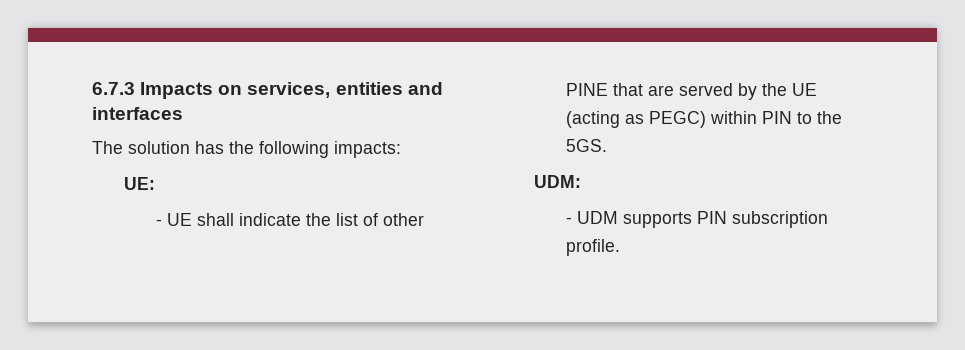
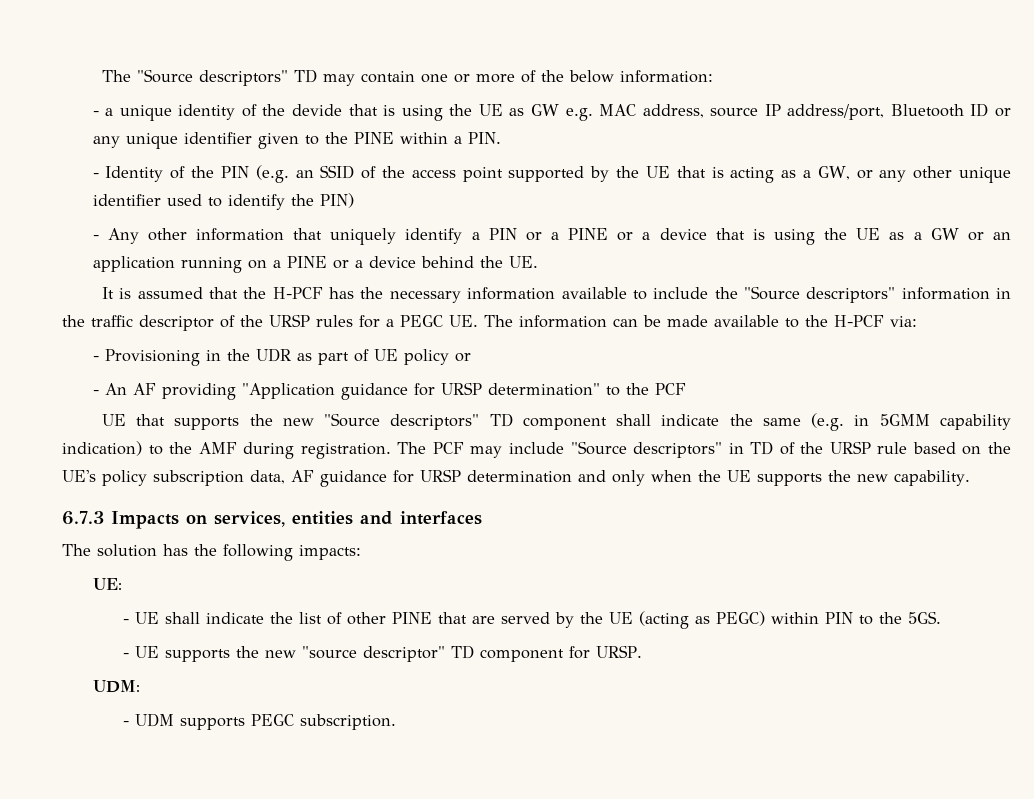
(92, 88) none -> [101,69,713,86] [92,103,1011,121] [92,132,501,149] [92,165,1012,183] [92,193,354,210] [92,228,1012,245] [92,256,538,273] [101,286,1012,303] [62,314,917,331] [92,348,471,366] [92,382,686,400] [101,413,1011,431] [62,441,1011,459] [62,469,970,487] The "Source descriptors" TD may contain one or more of the below information: // - a unique identity of the devide that is using the UE as GW e.g. MAC address, source IP address/port, Bluetooth ID or any unique identifier given to the PINE within a PIN. // - Identity of the PIN (e.g. an SSID of the access point supported by the UE that is acting as a GW, or any other unique identifier used to identify the PIN) // - Any other information that uniquely identify a PIN or a PINE or a device that is using the UE as a GW or an application running on a PINE or a device behind the UE. // It is assumed that the H-PCF has the necessary information available to include the "Source descriptors" information in the traffic descriptor of the URSP rules for a PEGC UE. The information can be made available to the H-PCF via: // - Provisioning in the UDR as part of UE policy or // - An AF providing "Application guidance for URSP determination" to the PCF // UE that supports the new "Source descriptors" TD component shall indicate the same (e.g. in 5GMM capability indication) to the AMF during registration. The PCF may include "Source descriptors" in TD of the URSP rule based on the UE's policy subscription data, AF guidance for URSP determination and only when the UE supports the new capability. //
(607, 145) none -> [123,645,643,662] // - UE supports the new "source descriptor" TD component for URSP.
[696,211,828,228] [565,239,620,256] PIN subscription profile. -> [251,714,397,730] PEGC subscription.

